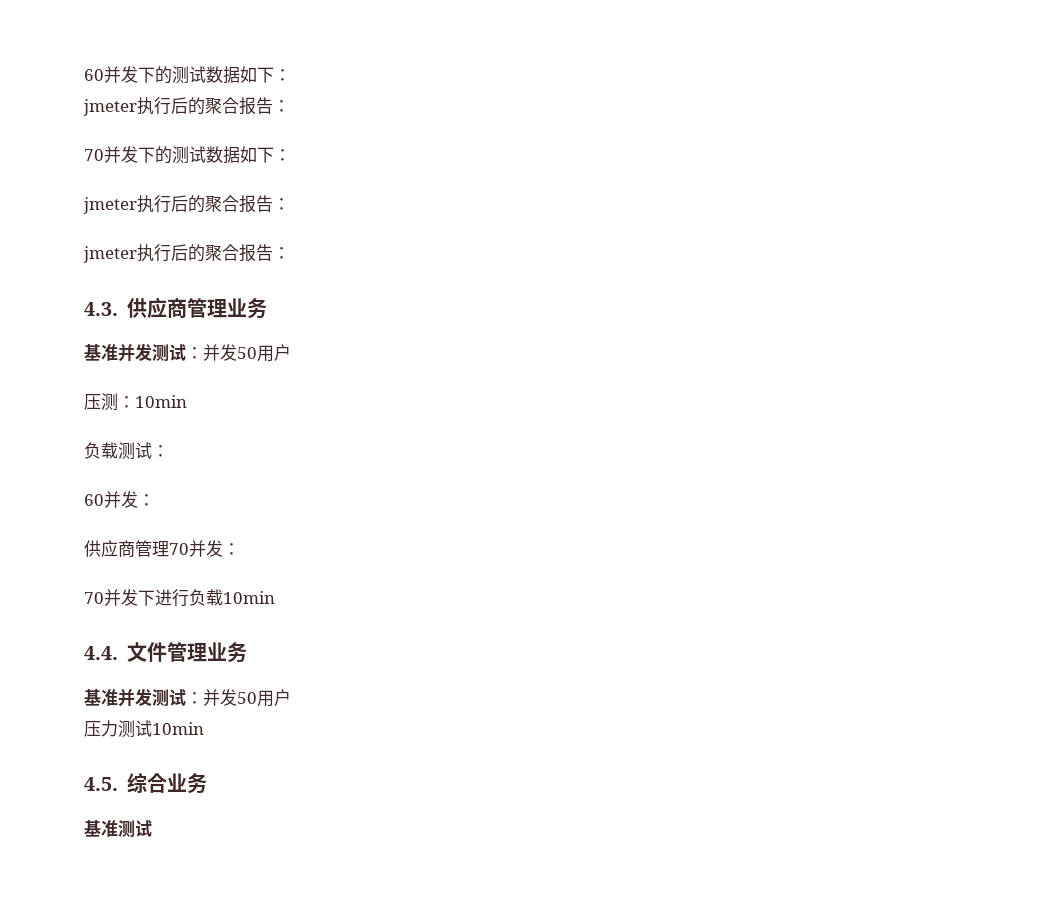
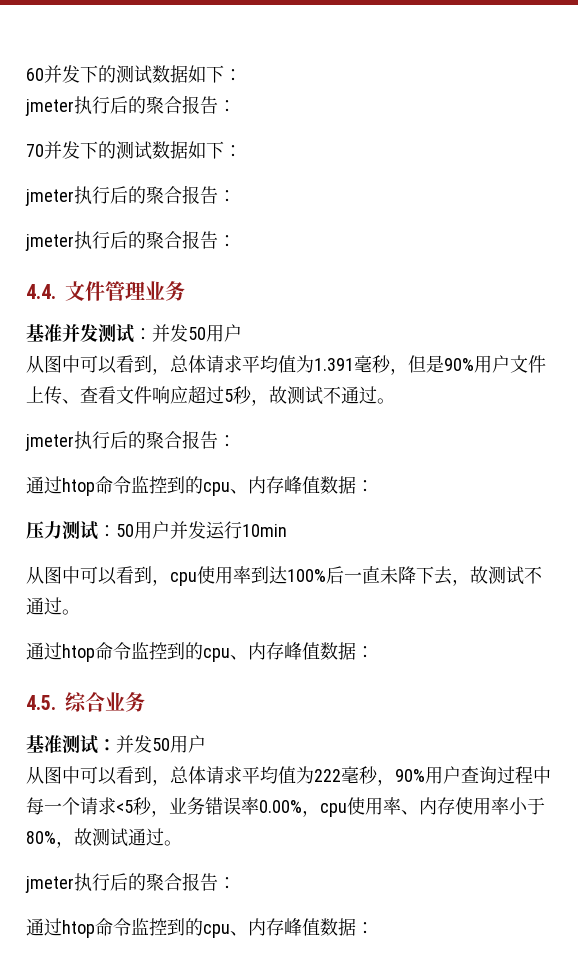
[84,297,267,319] [84,343,291,362] [84,393,187,411] [84,442,169,460] [84,491,155,508] [84,540,240,557] [84,589,275,607] // 4.3.供应商管理业务 // 基准并发测试：并发50用户 // 压测：10min // 负载测试： // 60并发： // 供应商管理70并发： // 70并发下进行负载10min -> (236, 241) none
[84,720,204,738] 压力测试10min -> [26,355,546,375] [26,385,395,406] [25,430,236,451] [26,476,374,496] [26,521,287,540] [26,566,542,586] [26,597,80,615] [26,642,374,662] 从图中可以看到，总体请求平均值为1.391毫秒，但是90%用户文件上传、查看文件响应超过5秒，故测试不通过。 // jmeter执行后的聚合报告： // 通过htop命令监控到的cpu、内存峰值数据： // 压力测试：50用户并发运行10min // 从图中可以看到，cpu使用率到达100%后一直未降下去，故测试不通过。 // 通过htop命令监控到的cpu、内存峰值数据：
(152, 828) none -> [98,735,206,753] [26,766,551,786] [26,797,545,817] [26,828,182,848] [25,872,236,893] [26,918,374,938] ：并发50用户 // 从图中可以看到，总体请求平均值为222毫秒，90%用户查询过程中每一个请求<5秒，业务错误率0.00%，cpu使用率、内存使用率小于80%，故测试通过。 // jmeter执行后的聚合报告： // 通过htop命令监控到的cpu、内存峰值数据：

